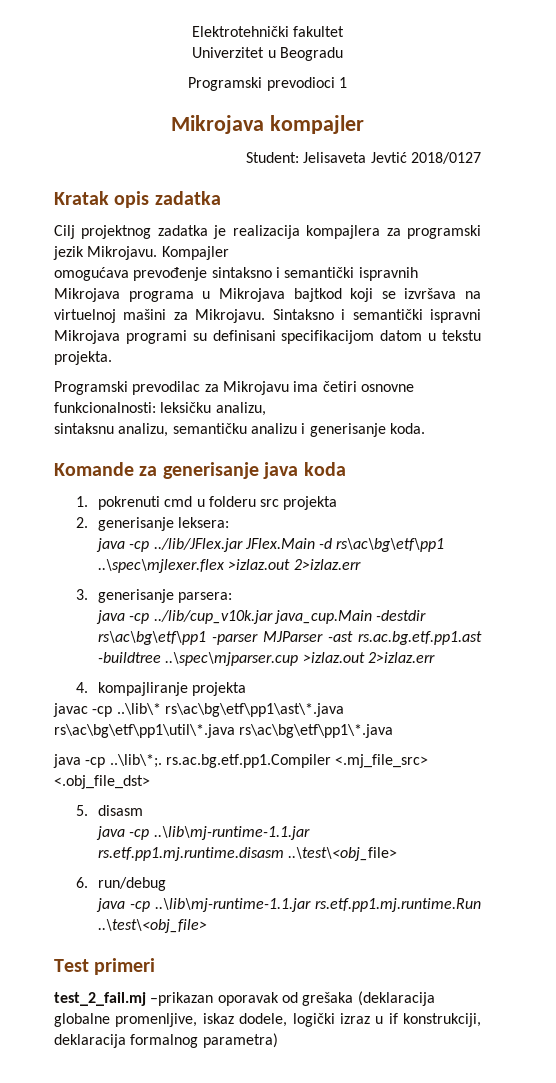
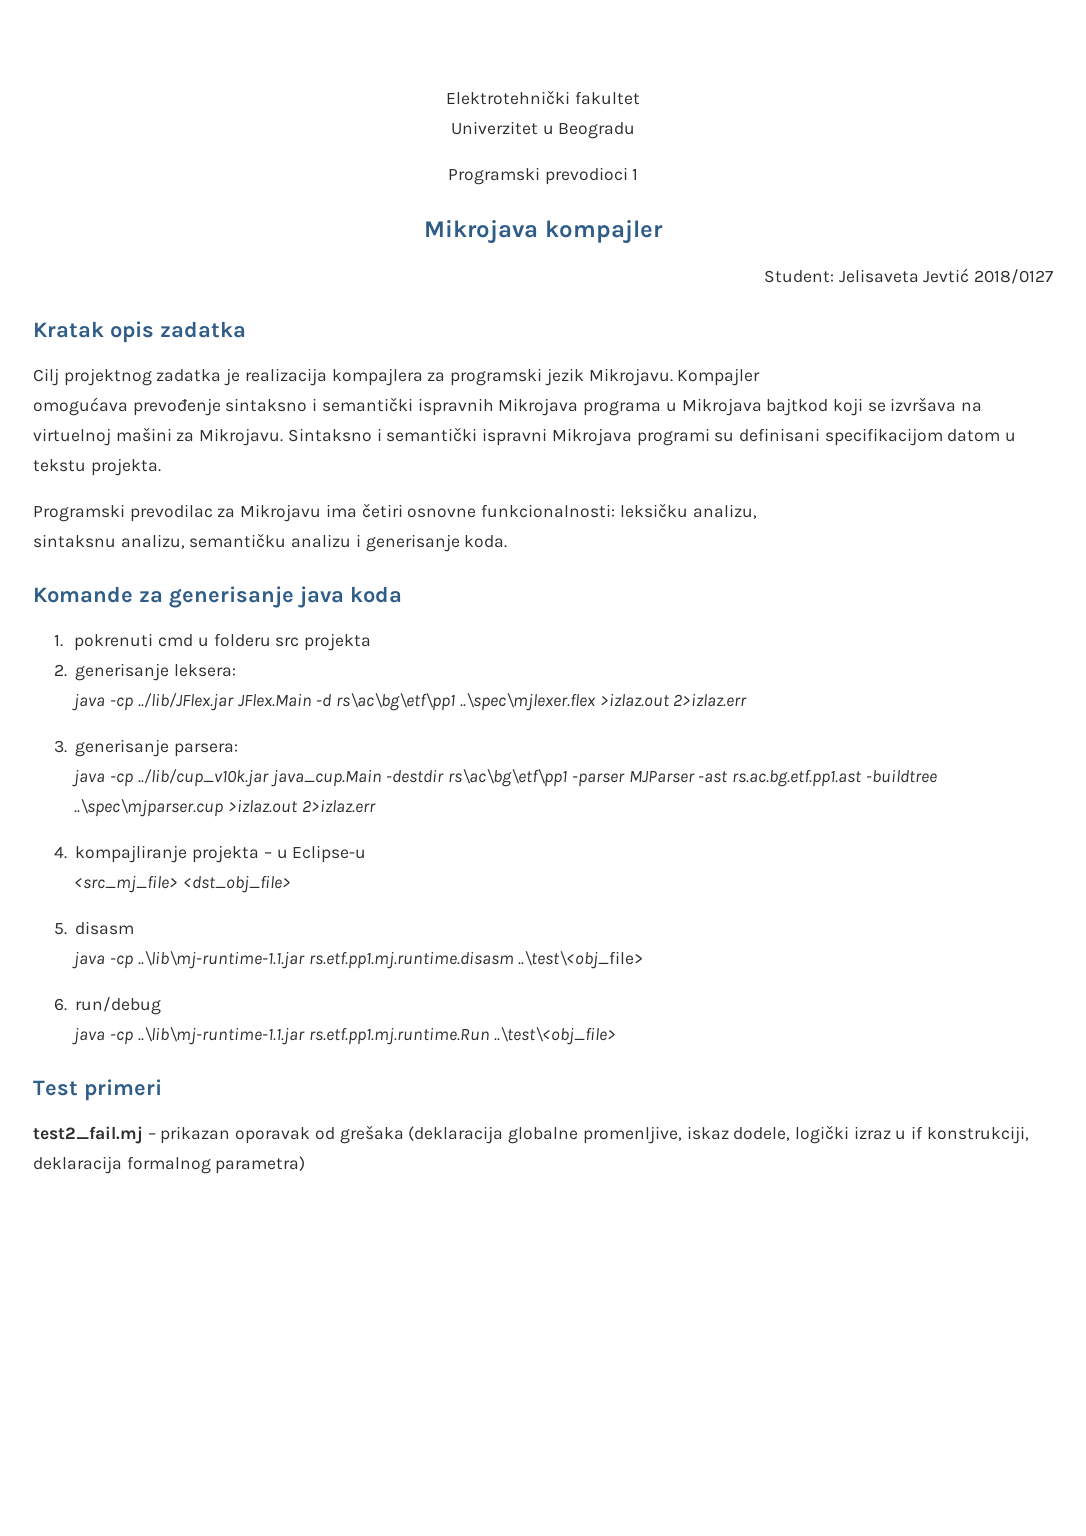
[53,703,344,717] [54,724,394,738] [53,754,429,768] [54,775,150,789] // javac -cp ..\lib\* rs\ac\bg\etf\pp1\ast\*.java rs\ac\bg\etf\pp1\util\*.java rs\ac\bg\etf\pp1\*.java // java -cp ..\lib\*;. rs.ac.bg.etf.pp1.Compiler <.mj_file_src> <.obj_file_dst> -> [263,845,367,863] [74,875,292,893] – u Eclipse-u // <src_mj_file> <dst_obj_file>
[54,992,214,1006] test_2_fail.mj –prikazan -> [33,1126,231,1144] test2_fail.mj – prikazan

